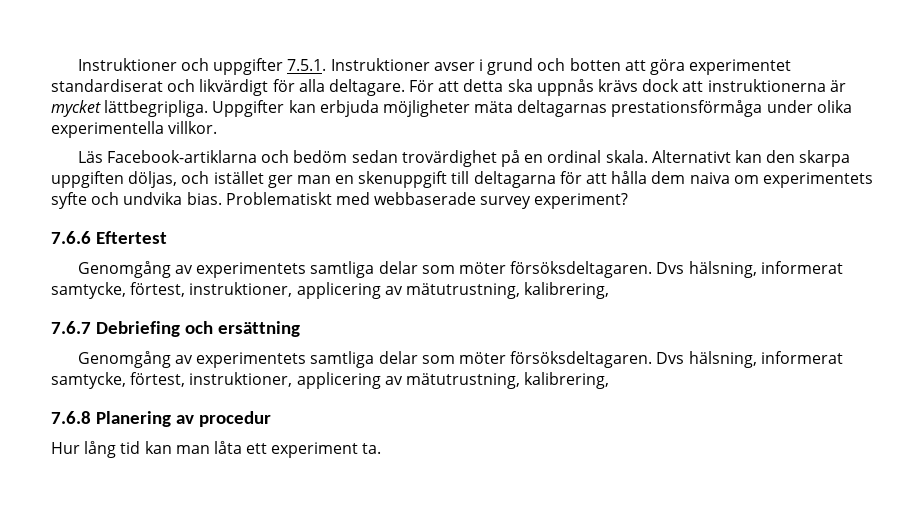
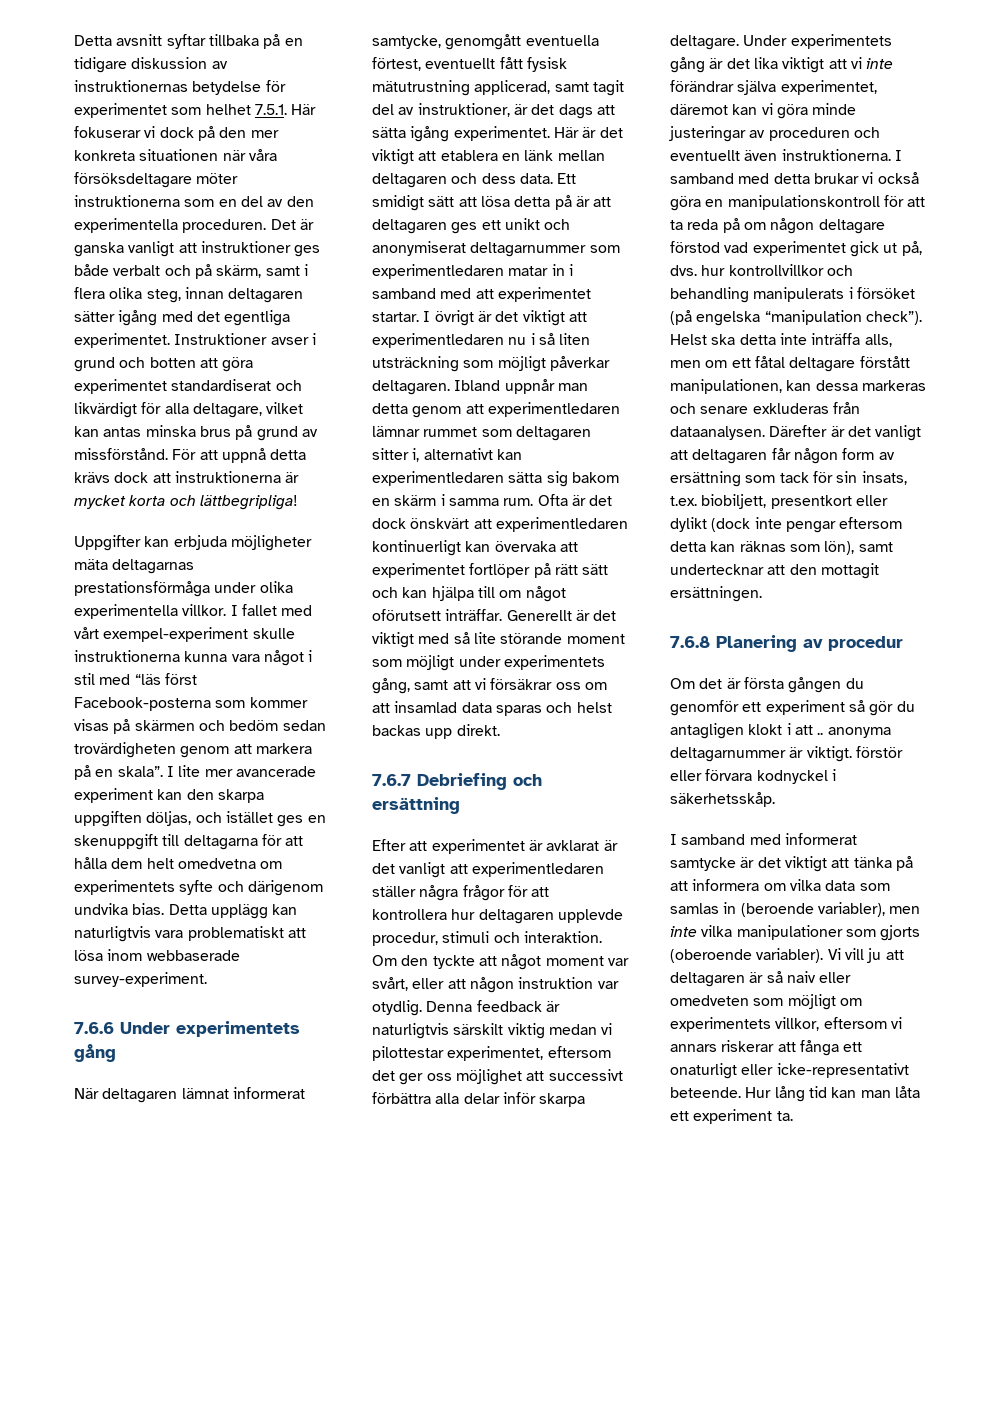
[77,58,327,75] Instruktioner och uppgifter 7.5.1. -> [74,34,303,49] [74,57,228,73] [74,80,286,95] [74,103,317,118] [74,126,279,141] [74,149,277,161] [74,172,239,188] [74,195,314,207] [74,218,314,233] [74,241,321,257] [74,264,308,279] [74,287,304,303] [74,310,291,326] [74,333,170,348] Detta avsnitt syftar tillbaka på en tidigare diskussion av instruktionernas betydelse för experimentet som helhet 7.5.1. Här fokuserar vi dock på den mer konkreta situationen när våra försöksdeltagare möter instruktionerna som en del av den experimentella proceduren. Det är ganska vanligt att instruktioner ges både verbalt och på skärm, samt i flera olika steg, innan deltagaren sätter igång med det egentliga experimentet.
[328,79,594,96] deltagare. För att detta ska uppnås -> [192,402,304,418] [74,425,318,441] [74,448,307,463] deltagare, vilket kan antas minska brus på grund av missförstånd. För att uppnå detta
[104,100,209,117] lättbegripliga. -> [129,495,298,510] korta och lättbegripliga! //
[77,150,731,167] // Läs Facebook-artiklarna och bedöm sedan trovärdighet på en ordinal skala. Alternativt -> [230,604,313,616] [74,627,295,642] [74,650,313,666] [74,673,197,685] [74,697,308,711] [74,719,326,734] [74,742,312,758] [74,765,316,780] [74,788,153,803] I fallet med vårt exempel-experiment skulle instruktionerna kunna vara något i stil med “läs först Facebook-posterna som kommer visas på skärmen och bedöm sedan trovärdigheten genom att markera på en skala”. I lite mer avancerade experiment
[267,175,331,188] ger man -> [277,815,304,827] ges
[689,172,730,184] naiva -> [146,858,256,869] helt omedvetna
(120, 198) none -> [247,880,323,896] därigenom
[225,192,629,209] [51,231,167,244] [77,261,843,278] [51,282,610,299] [51,321,300,337] [77,351,843,368] [51,372,610,389] [51,411,271,427] Problematiskt med webbaserade survey experiment? // 7.6.6 Eftertest // Genomgång av experimentets samtliga delar som möter försöksdeltagaren. Dvs hälsning, informerat samtycke, förtest, instruktioner, applicering av mätutrustning, kalibrering, // 7.6.7 Debriefing och ersättning // Genomgång av experimentets samtliga delar som möter försöksdeltagaren. Dvs hälsning, informerat samtycke, förtest, instruktioner, applicering av mätutrustning, kalibrering, // 7.6.8 Planering av procedur // -> [168,904,298,919] [74,926,306,942] [74,949,240,961] [74,972,207,987] [74,1021,300,1037] [74,1044,116,1062] [74,1087,305,1103] [372,34,599,50] [372,57,567,72] [372,80,624,96] [372,103,615,119] [372,126,623,142] [372,149,605,165] [372,173,577,188] [372,195,612,211] [372,218,571,234] [372,241,620,257] [372,264,573,279] [372,287,591,302] [372,310,587,326] [372,333,591,348] [372,356,610,372] [372,379,588,395] [372,402,620,418] [372,426,591,441] [372,448,522,462] [372,471,619,487] [372,494,613,506] [372,517,628,532] [372,540,578,556] [372,563,609,578] [372,586,566,602] [372,609,617,621] [372,632,625,648] [372,655,605,671] [372,678,607,694] [372,701,612,716] [372,724,500,739] [372,773,542,790] [372,797,460,814] [372,839,618,854] [372,862,604,878] [372,885,550,901] [372,909,623,924] [372,931,602,946] [372,954,629,970] [372,977,619,993] [372,1000,560,1016] [372,1023,613,1039] [372,1046,611,1061] [372,1069,623,1085] [372,1092,586,1107] [670,34,892,50] [670,57,894,73] [670,80,877,95] [670,103,857,119] [669,126,880,142] [670,149,902,161] [670,172,919,184] [670,195,926,211] [670,218,885,234] [670,241,922,257] [670,264,853,276] [670,287,915,303] [670,310,922,326] [670,333,892,347] [670,356,910,372] [670,379,926,394] [670,402,860,414] [670,425,922,441] [670,448,895,464] [670,471,907,487] [670,494,888,509] [670,517,903,533] [670,541,893,555] [670,563,879,579] [670,586,762,602] [670,635,903,652] [670,677,864,693] [670,700,915,716] [670,723,891,739] [670,746,903,762] [670,769,836,784] [670,792,775,807] [670,833,857,845] [670,856,913,872] [670,879,890,891] [670,902,921,917] [670,925,921,941] [670,948,904,963] [670,971,852,987] [670,994,862,1010] [670,1017,902,1032] [670,1040,863,1056] [670,1063,909,1079] [670,1087,741,1098] Detta upplägg kan naturligtvis vara problematiskt att lösa inom webbaserade survey-experiment. // 7.6.6 Under experimentets gång // När deltagaren lämnat informerat samtycke, genomgått eventuella förtest, eventuellt fått fysisk mätutrustning applicerad, samt tagit del av instruktioner, är det dags att sätta igång experimentet. Här är det viktigt att etablera en länk mellan deltagaren och dess data. Ett smidigt sätt att lösa detta på är att deltagaren ges ett unikt och anonymiserat deltagarnummer som experimentledaren matar in i samband med att experimentet startar. I övrigt är det viktigt att experimentledaren nu i så liten utsträckning som möjligt påverkar deltagaren. Ibland uppnår man detta genom att experimentledaren lämnar rummet som deltagaren sitter i, alternativt kan experimentledaren sätta sig bakom en skärm i samma rum. Ofta är det dock önskvärt att experimentledaren kontinuerligt kan övervaka att experimentet fortlöper på rätt sätt och kan hjälpa till om något oförutsett inträffar. Generellt är det viktigt med så lite störande moment som möjligt under experimentets gång, samt att vi försäkrar oss om att insamlad data sparas och helst backas upp direkt. // 7.6.7 Debriefing och ersättning // Efter att experimentet är avklarat är det vanligt att experimentledaren ställer några frågor för att kontrollera hur deltagaren upplevde procedur, stimuli och interaktion. Om den tyckte att något moment var svårt, eller att någon instruktion var otydlig. Denna feedback är naturligtvis särskilt viktig medan vi pilottestar experimentet, eftersom det ger oss möjlighet att successivt förbättra alla delar inför skarpa deltagare. Under experimentets gång är det lika viktigt att vi inte förändrar själva experimentet, däremot kan vi göra minde justeringar av proceduren och eventuellt även instruktionerna. I samband med detta brukar vi också göra en manipulationskontroll för att ta reda på om någon deltagare förstod vad experimentet gick ut på, dvs. hur kontrollvillkor och behandling manipulerats i försöket (på engelska “manipulation check”). Helst ska detta inte inträffa alls, men om ett fåtal deltagare förstått manipulationen, kan dessa markeras och senare exkluderas från dataanalysen. Därefter är det vanligt att deltagaren får någon form av ersättning som tack för sin insats, t.ex. biobiljett, presentkort eller dylikt (dock inte pengar eftersom detta kan räknas som lön), samt undertecknar att den mottagit ersättningen. // 7.6.8 Planering av procedur // Om det är första gången du genomför ett experiment så gör du antagligen klokt i att .. anonyma deltagarnummer är viktigt. förstör eller förvara kodnyckel i säkerhetsskåp. // I samband med informerat samtycke är det viktigt att tänka på att informera om vilka data som samlas in (beroende variabler), men inte vilka manipulationer som gjorts (oberoende variabler). Vi vill ju att deltagaren är så naiv eller omedveten som möjligt om experimentets villkor, eftersom vi annars riskerar att fånga ett onaturligt eller icke-representativt beteende.

